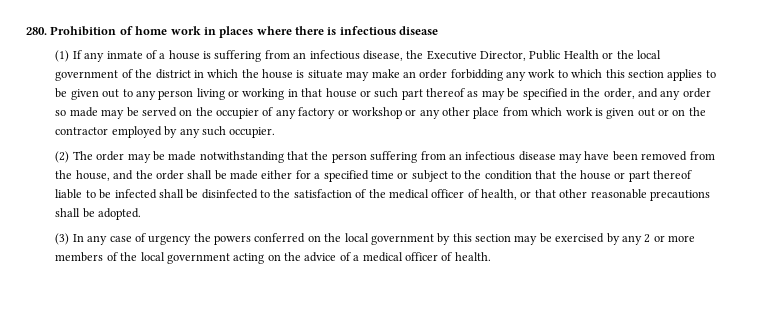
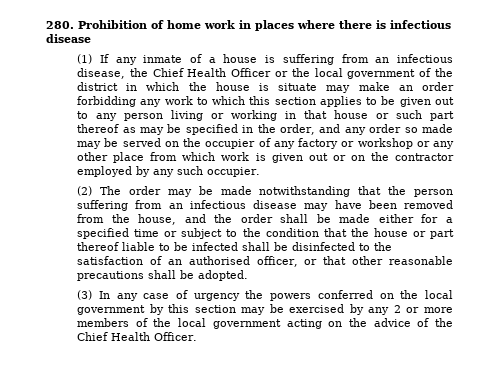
[426,50,599,61] Executive Director, Public Health -> [152,68,272,77] Chief Health Officer
[368,189,518,200] the medical officer of health, -> [167,256,298,267] an authorised officer,
[353,252,491,262] a medical officer of health. -> [435,318,454,327] [77,332,198,341] the Chief Health Officer.

